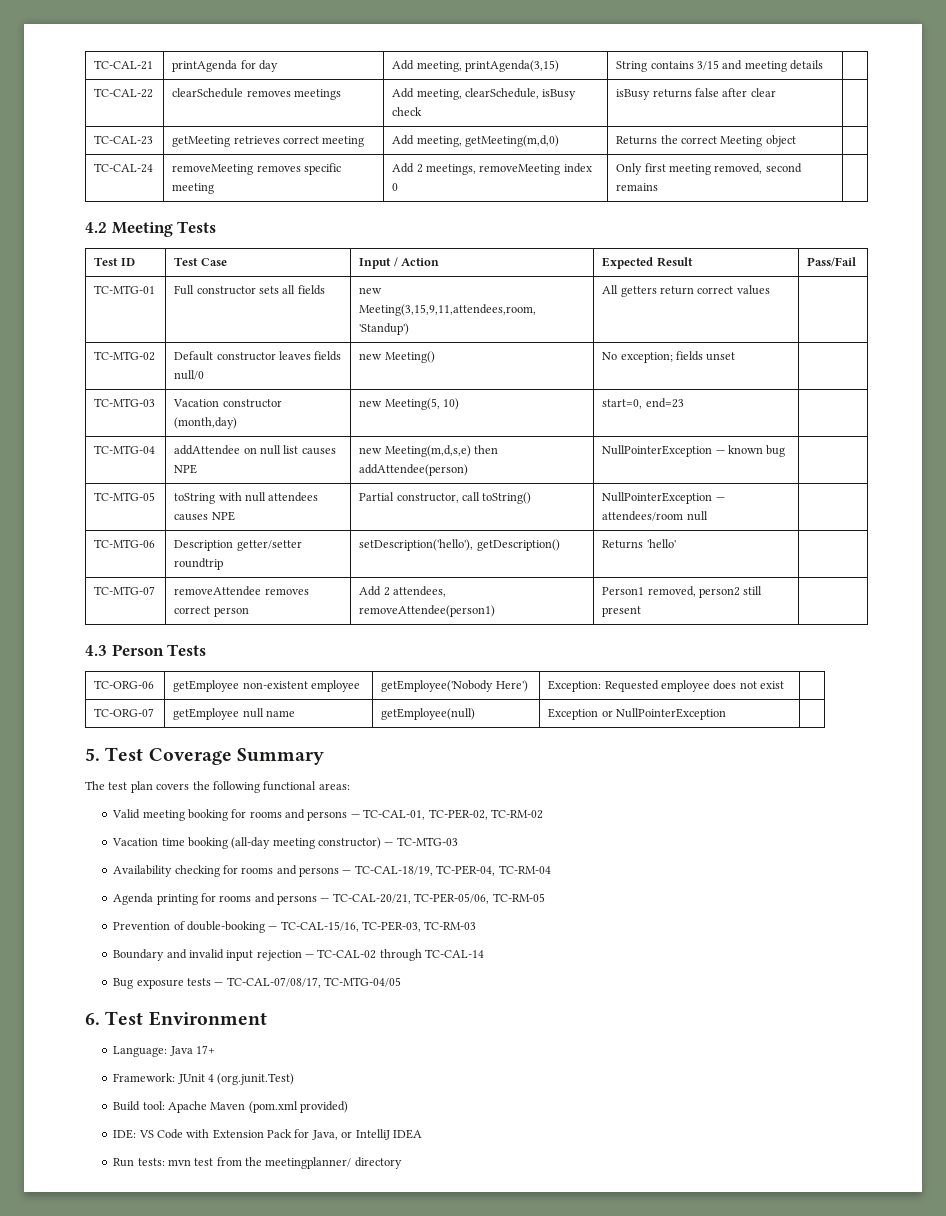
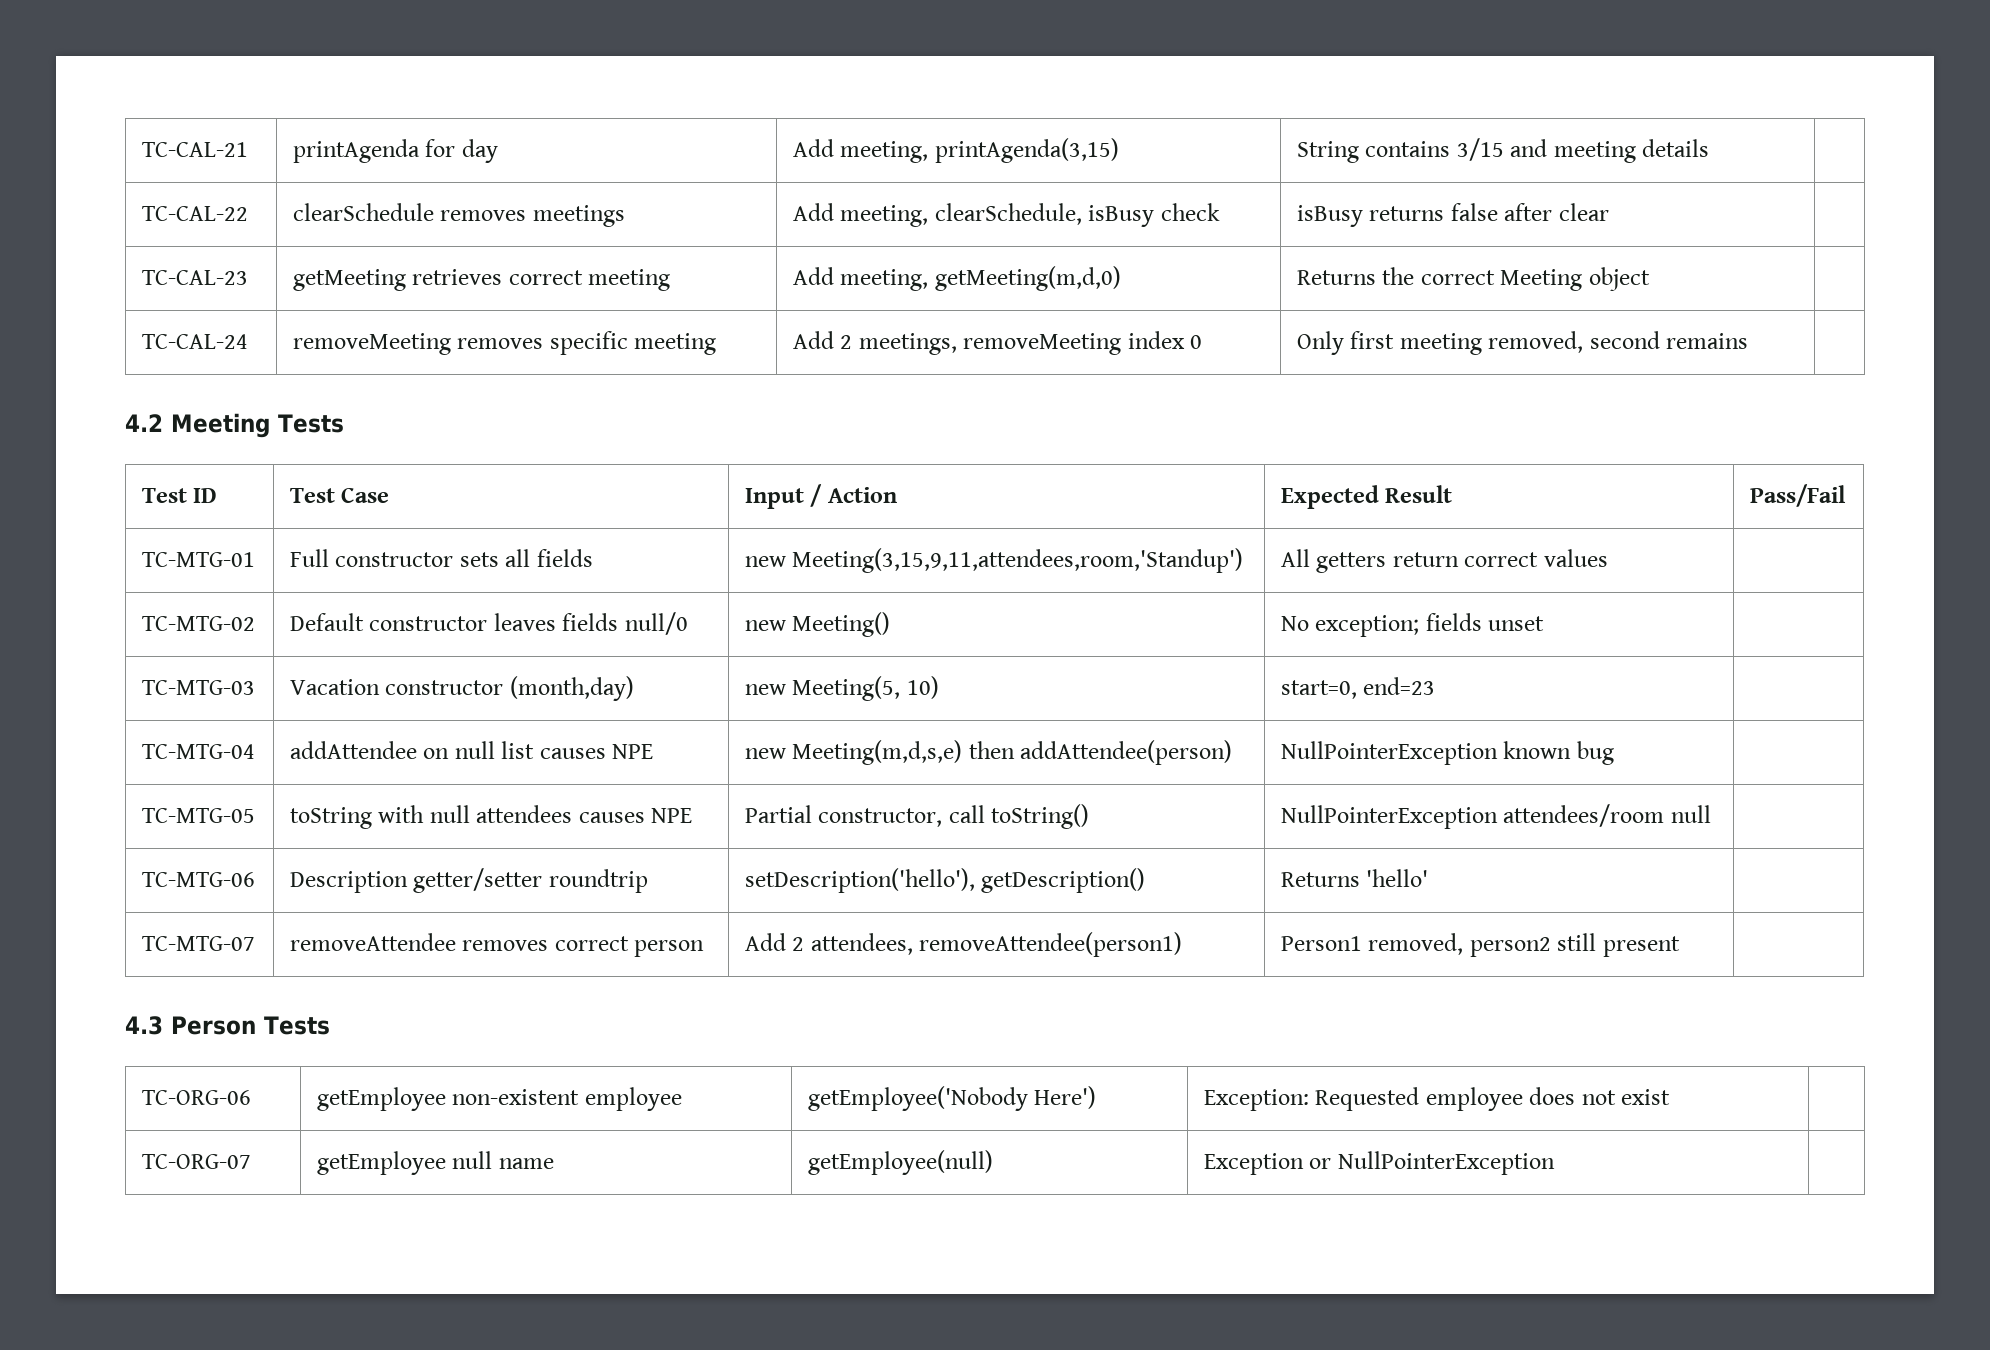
[715,450,725,454] — -> (1498, 753) none
[715,497,725,501] — -> (1498, 817) none
[85,747,324,765] [85,781,350,793] [112,809,543,821] [112,837,458,849] [113,865,551,877] [113,893,545,905] [113,921,477,933] [113,949,485,961] [113,977,402,989] [85,1011,267,1026] [113,1045,215,1057] [113,1073,295,1085] [113,1101,349,1113] [113,1129,422,1140] [113,1157,402,1169] // 5. Test Coverage Summary // The test plan covers the following functional areas: // Valid meeting booking for rooms and persons — TC-CAL-01, TC-PER-02, TC-RM-02 // Vacation time booking (all-day meeting constructor) — TC-MTG-03 // Availability checking for rooms and persons — TC-CAL-18/19, TC-PER-04, TC-RM-04 // Agenda printing for rooms and persons — TC-CAL-20/21, TC-PER-05/06, TC-RM-05 // Prevention of double-booking — TC-CAL-15/16, TC-PER-03, TC-RM-03 // Boundary and invalid input rejection — TC-CAL-02 through TC-CAL-14 // Bug exposure tests — TC-CAL-07/08/17, TC-MTG-04/05 // 6. Test Environment // Language: Java 17+ // Framework: JUnit 4 (org.junit.Test) // Build tool: Apache Maven (pom.xml provided) // IDE: VS Code with Extension Pack for Java, or IntelliJ IDEA // Run tests: mvn test from the meetingplanner/ directory -> (1555, 1163) none

